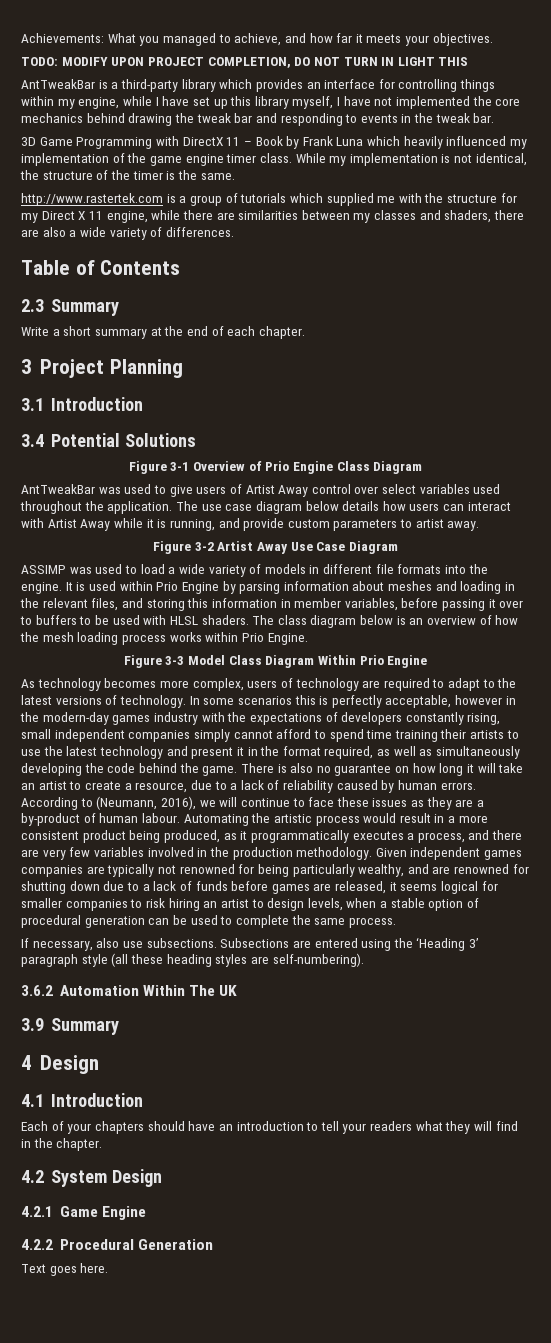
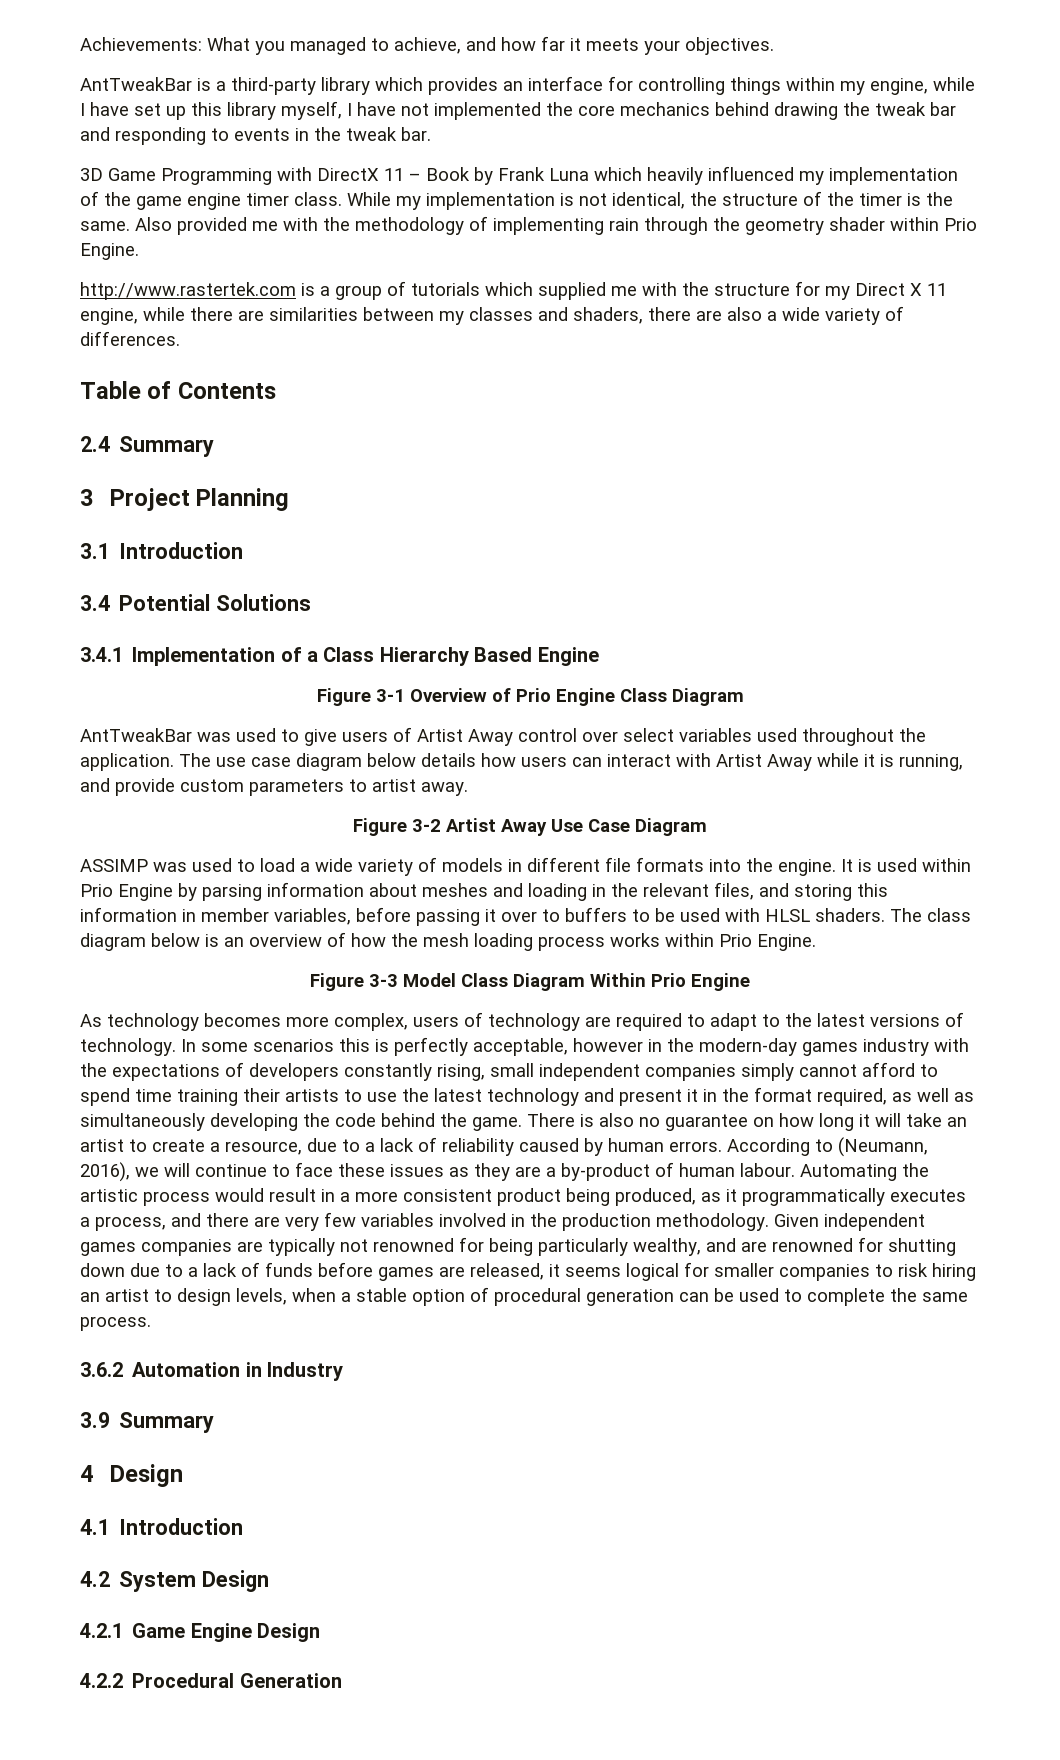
[21,57,469,68] // TODO: MODIFY UPON PROJECT COMPLETION, DO NOT TURN IN LIGHT THIS -> (774, 46) none
(235, 176) none -> [135,216,977,235] [80,243,139,260] Also provided me with the methodology of implementing rain through the geometry shader within Prio Engine.
[21,299,119,316] [21,326,305,339] 2.3 Summary // Write a short summary at the end of each chapter. -> [80,436,215,457] 2.4 Summary
(196, 440) none -> [80,647,599,666] // 3.4.1 Implementation of a Class Hierarchy Based Engine
[21,937,480,951] [21,953,364,967] // If necessary, also use subsections. Subsections are entered using the ‘Heading 3’ paragraph style (all these heading styles are self-numbering). -> (151, 1323) none
[142,985,238,996] Within The UK -> [245,1362,344,1381] in Industry
[21,1121,518,1134] [21,1138,103,1151] // Each of your chapters should have an introduction to tell your readers what they will find in the chapter. -> (244, 1526) none
(146, 1213) none -> [257,1623,321,1642] Design
[21,1263,109,1276] // Text goes here. -> (342, 1680) none

